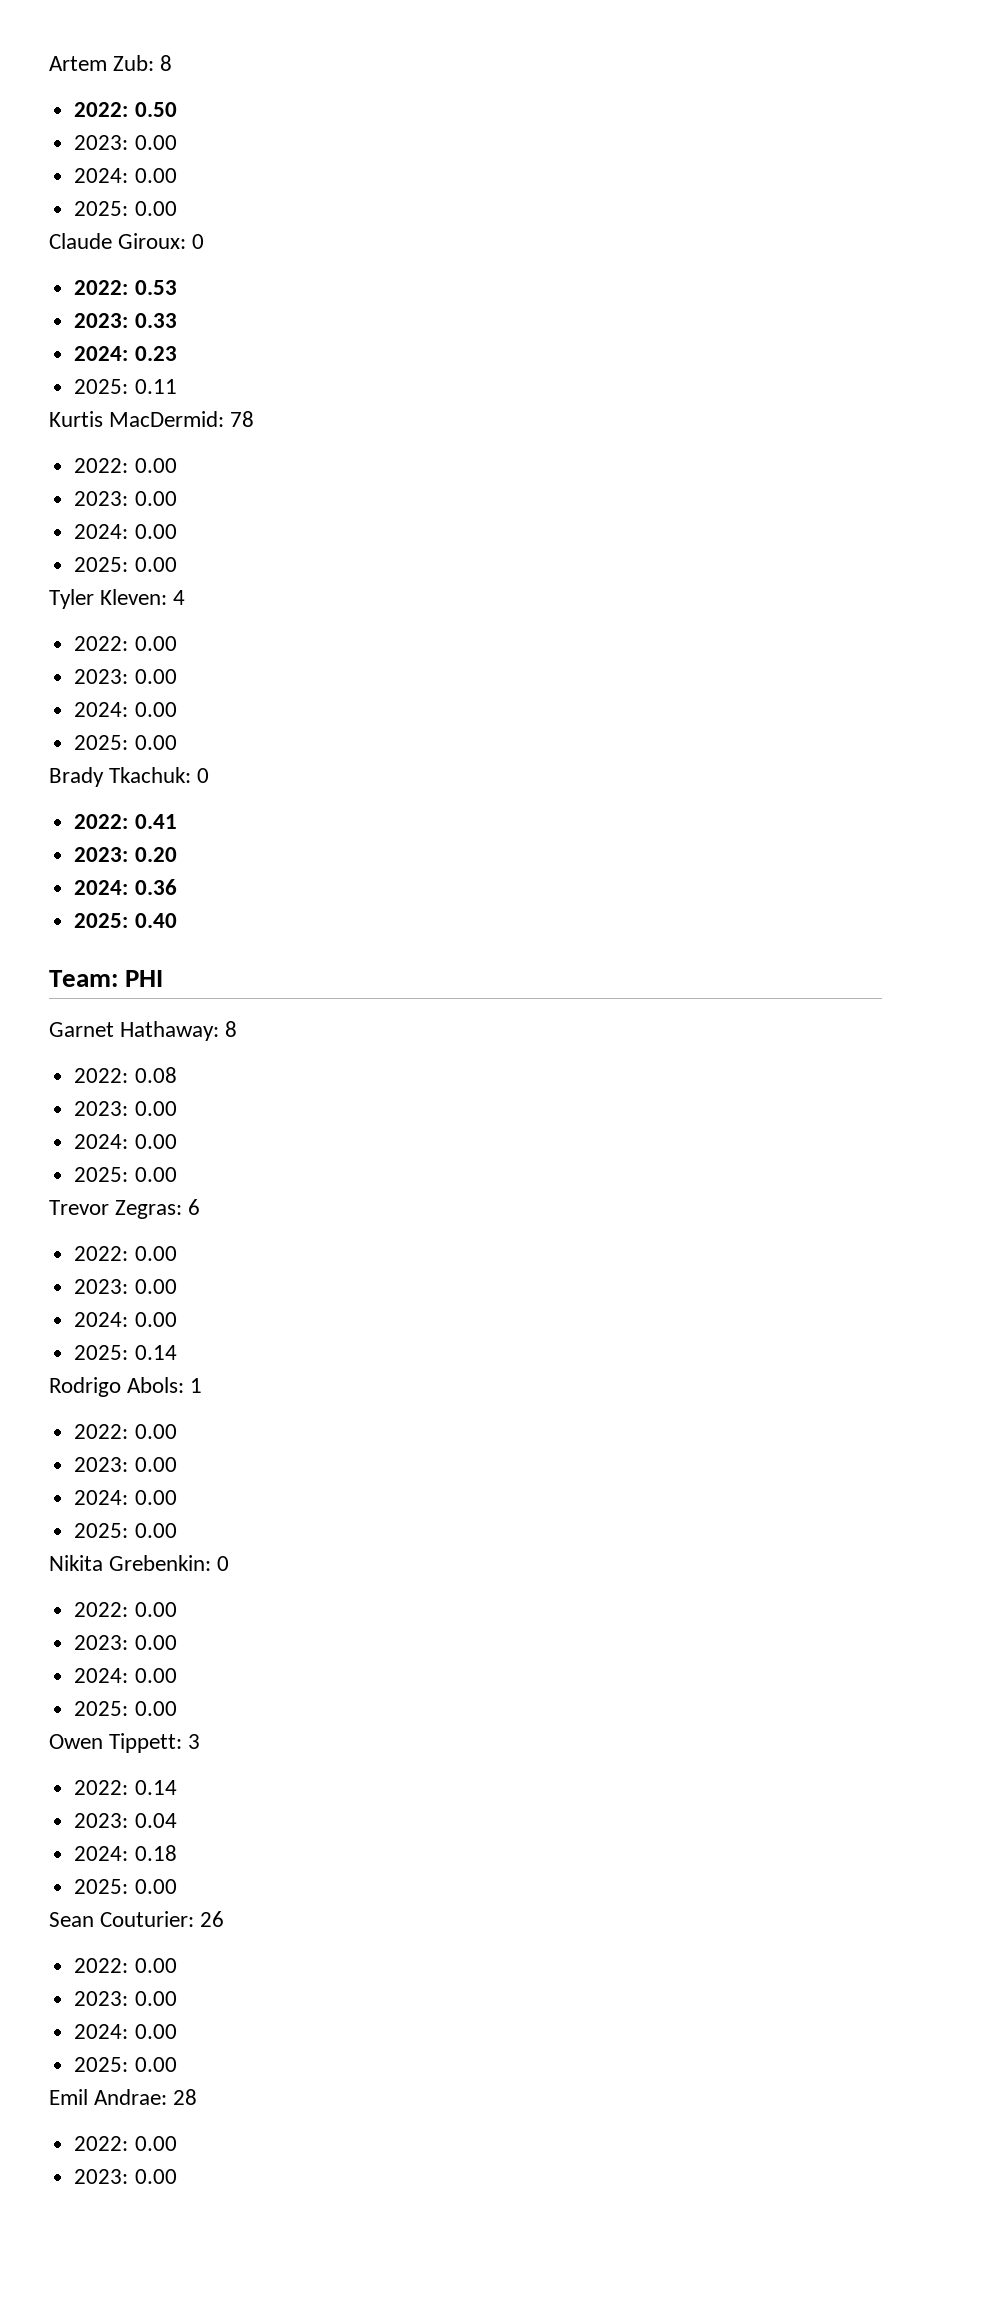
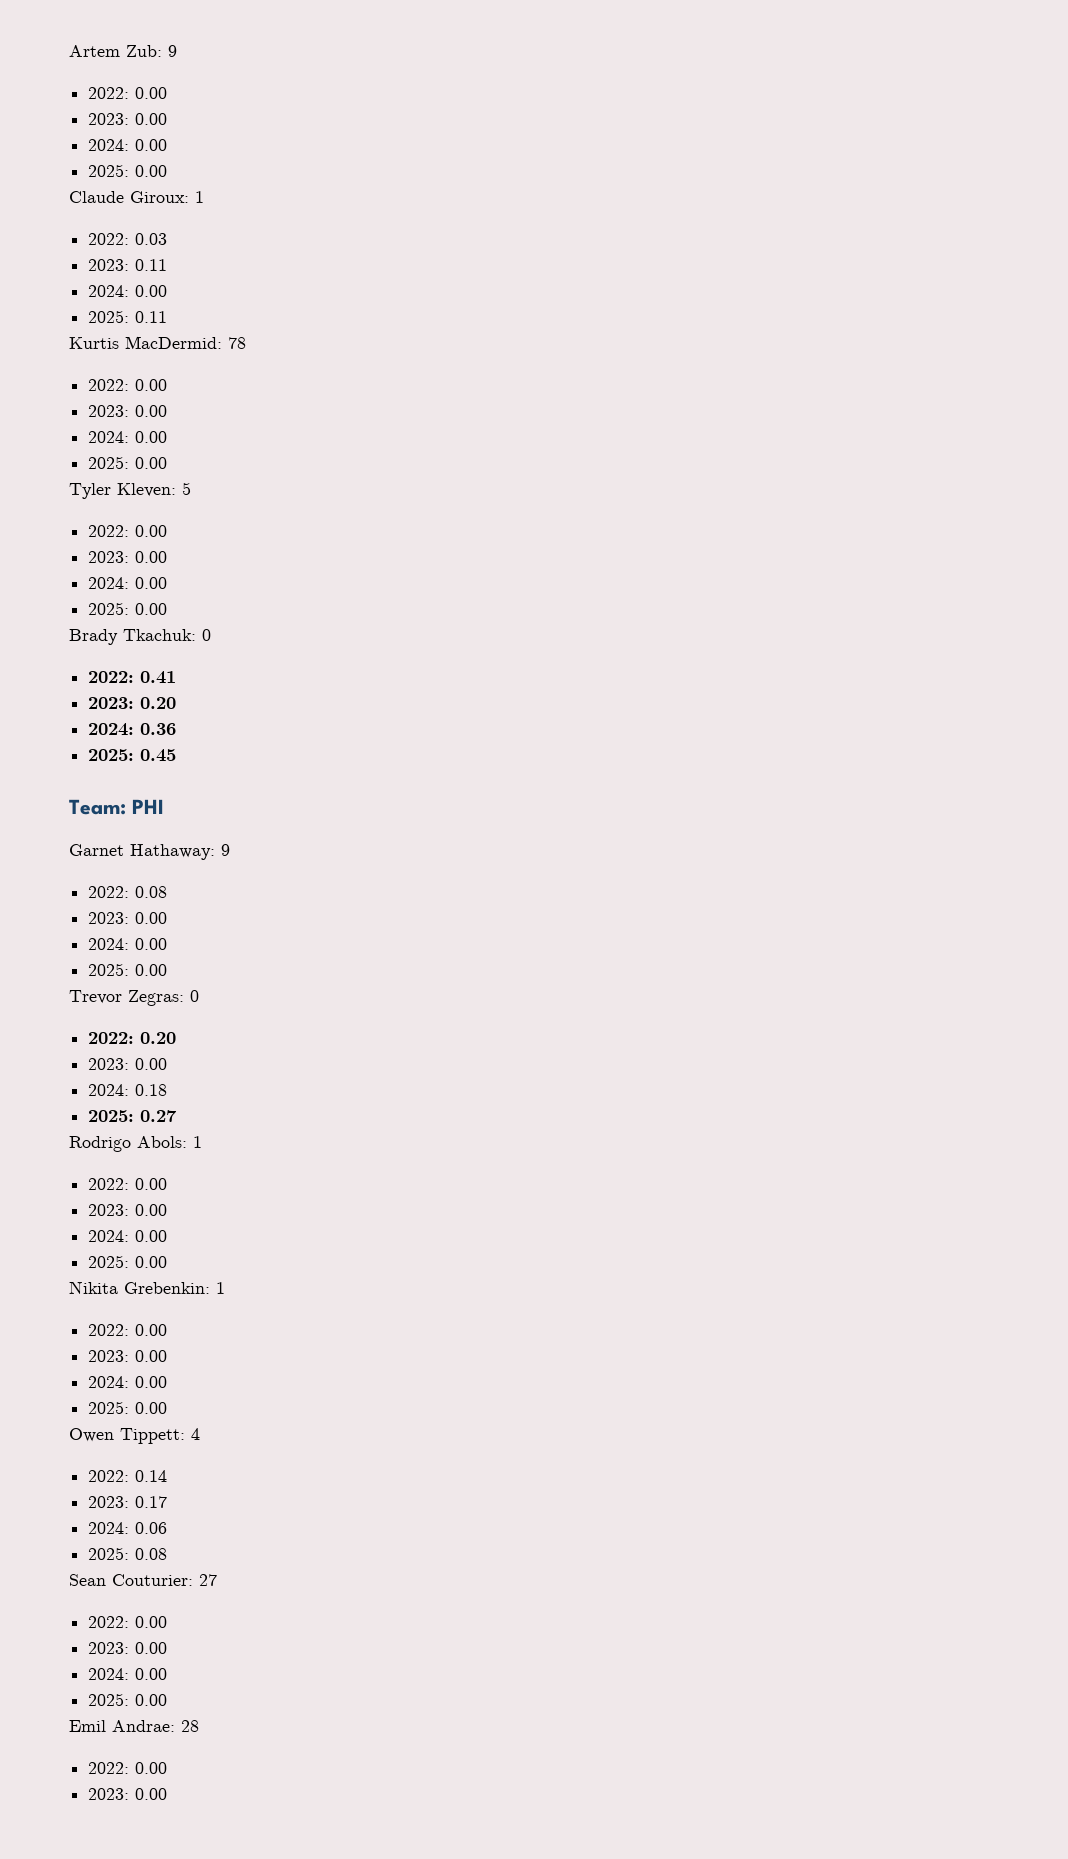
[160,55,173,71] [74,102,177,117] 8 // 2022: 0.50 -> [168,45,177,57] [88,87,168,99] 9 // 2022: 0.00
[192,234,205,249] [74,280,177,295] [74,313,177,328] [74,346,177,361] 0 // 2022: 0.53 // 2023: 0.33 // 2024: 0.23 -> [195,191,204,203] [88,233,168,245] [88,259,168,271] [88,285,168,297] 1 // 2022: 0.03 // 2023: 0.11 // 2024: 0.00
[173,590,186,605] 4 -> [182,482,191,495] 5
[134,913,177,928] 0.40 -> [140,749,177,762] 0.45
[225,1021,238,1037] 8 -> [221,844,230,856] 9
[188,1199,201,1215] [74,1246,177,1261] [74,1279,177,1294] [74,1312,177,1327] [74,1345,177,1360] 6 // 2022: 0.00 // 2023: 0.00 // 2024: 0.00 // 2025: 0.14 -> [190,990,199,1002] [88,1032,177,1044] [88,1058,168,1070] [88,1084,168,1096] [88,1110,178,1122] 0 // 2022: 0.20 // 2023: 0.00 // 2024: 0.18 // 2025: 0.27
[217,1556,230,1571] 0 -> [216,1282,225,1294] 1
[188,1734,201,1749] 3 -> [191,1428,200,1440] 4
[134,1813,177,1828] [74,1845,177,1861] [74,1879,177,1894] 0.04 // 2024: 0.18 // 2025: 0.00 -> [135,1496,168,1508] [88,1522,168,1534] [88,1547,168,1560] 0.17 // 2024: 0.06 // 2025: 0.08
[200,1911,225,1927] 26 -> [199,1574,217,1586] 27

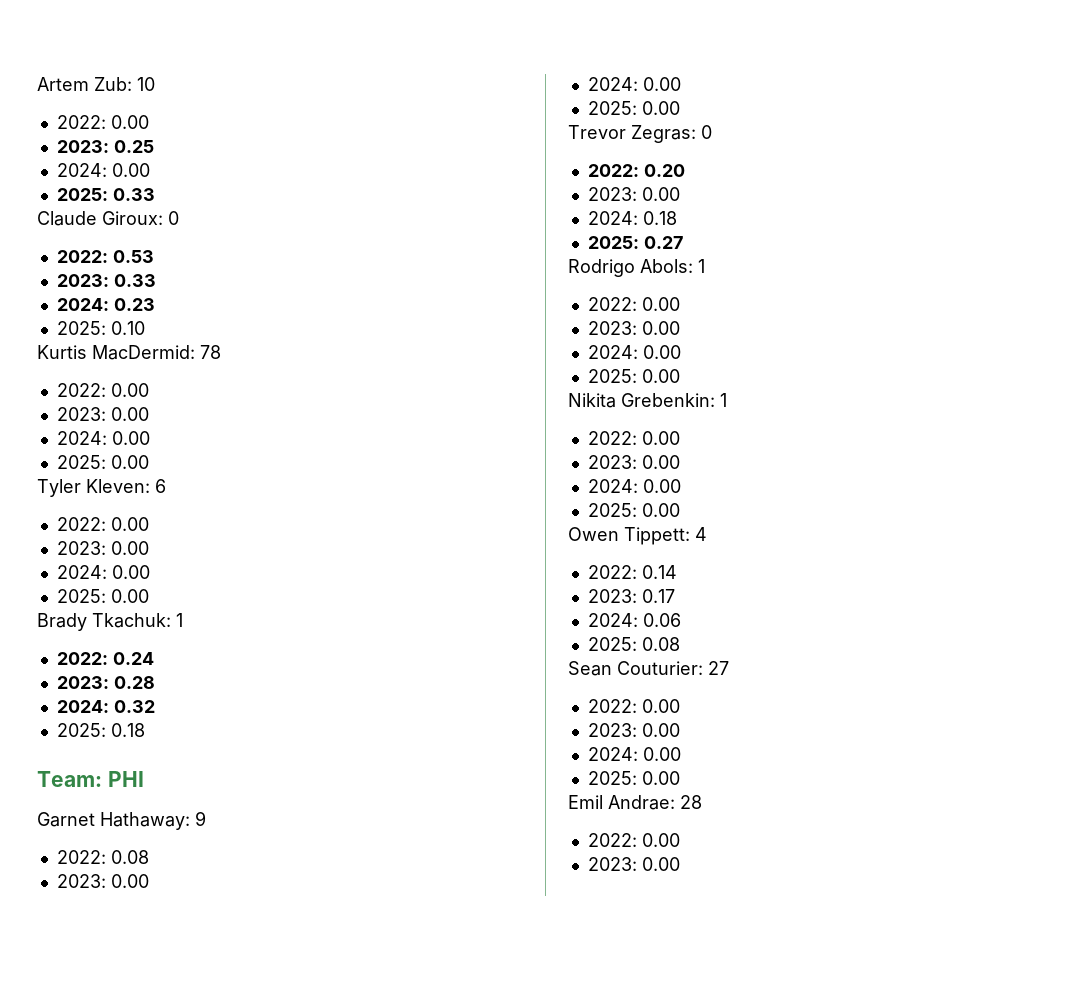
[168,45,177,57] [88,87,168,99] [88,113,168,125] [88,139,168,151] [88,164,168,177] 9 // 2022: 0.00 // 2023: 0.00 // 2024: 0.00 // 2025: 0.00 -> [137,77,155,91] [56,115,149,129] [56,140,154,153] [56,163,150,177] [56,188,155,201] 10 // 2022: 0.00 // 2023: 0.25 // 2024: 0.00 // 2025: 0.33
[195,191,204,203] [88,233,168,245] [88,259,168,271] [88,285,168,297] [88,310,168,323] 1 // 2022: 0.03 // 2023: 0.11 // 2024: 0.00 // 2025: 0.11 -> [168,211,179,225] [56,250,154,263] [56,274,156,287] [56,298,155,311] [56,321,145,335] 0 // 2022: 0.53 // 2023: 0.33 // 2024: 0.23 // 2025: 0.10
[182,482,191,495] 5 -> [155,479,166,493] 6
[202,629,211,641] [88,671,177,684] [88,697,177,709] [88,723,177,736] [88,749,177,762] 0 // 2022: 0.41 // 2023: 0.20 // 2024: 0.36 // 2025: 0.45 -> [176,613,183,627] [56,652,154,665] [56,676,155,689] [56,700,155,713] [56,723,145,737] 1 // 2022: 0.24 // 2023: 0.28 // 2024: 0.32 // 2025: 0.18

